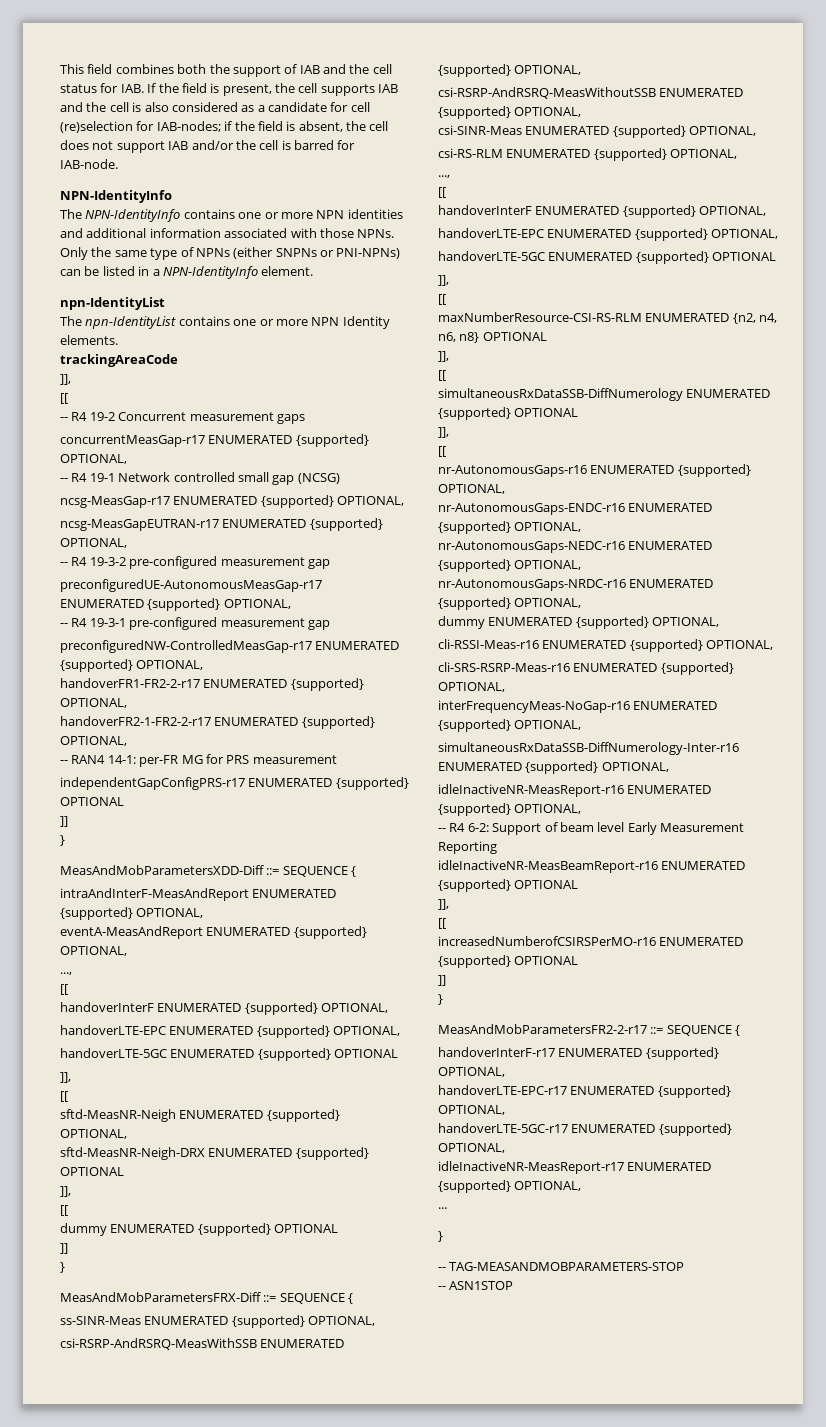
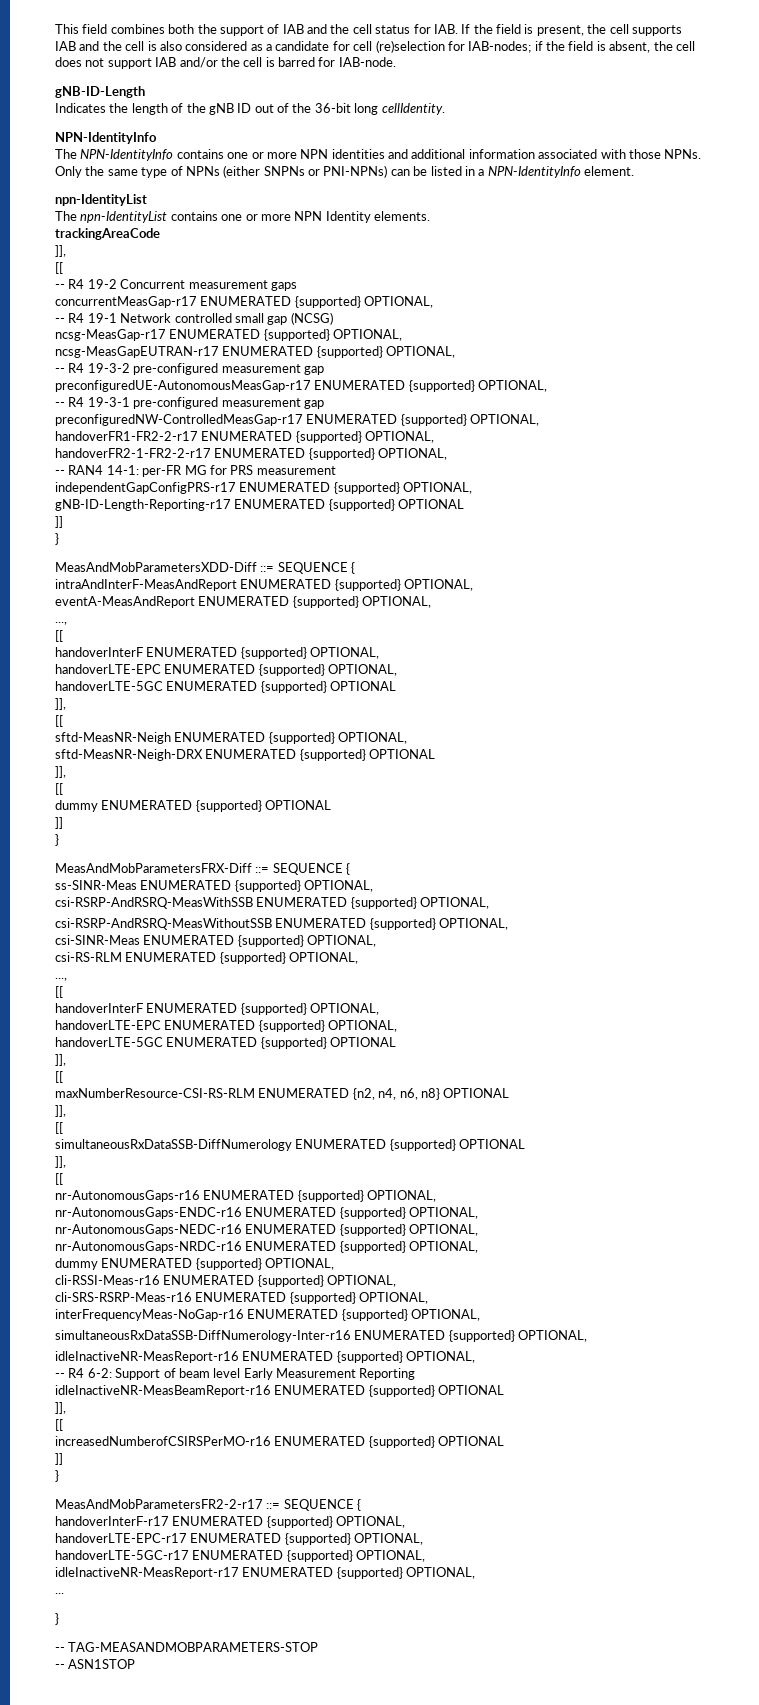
(118, 164) none -> [55,86,145,98] [55,103,445,115] // gNB-ID-Length // Indicates the length of the gNB ID out of the 36-bit long cellIdentity.
(409, 783) none -> [403,482,473,494] [55,499,395,511] OPTIONAL, // gNB-ID-Length-Reporting-r17 ENUMERATED {supported}

